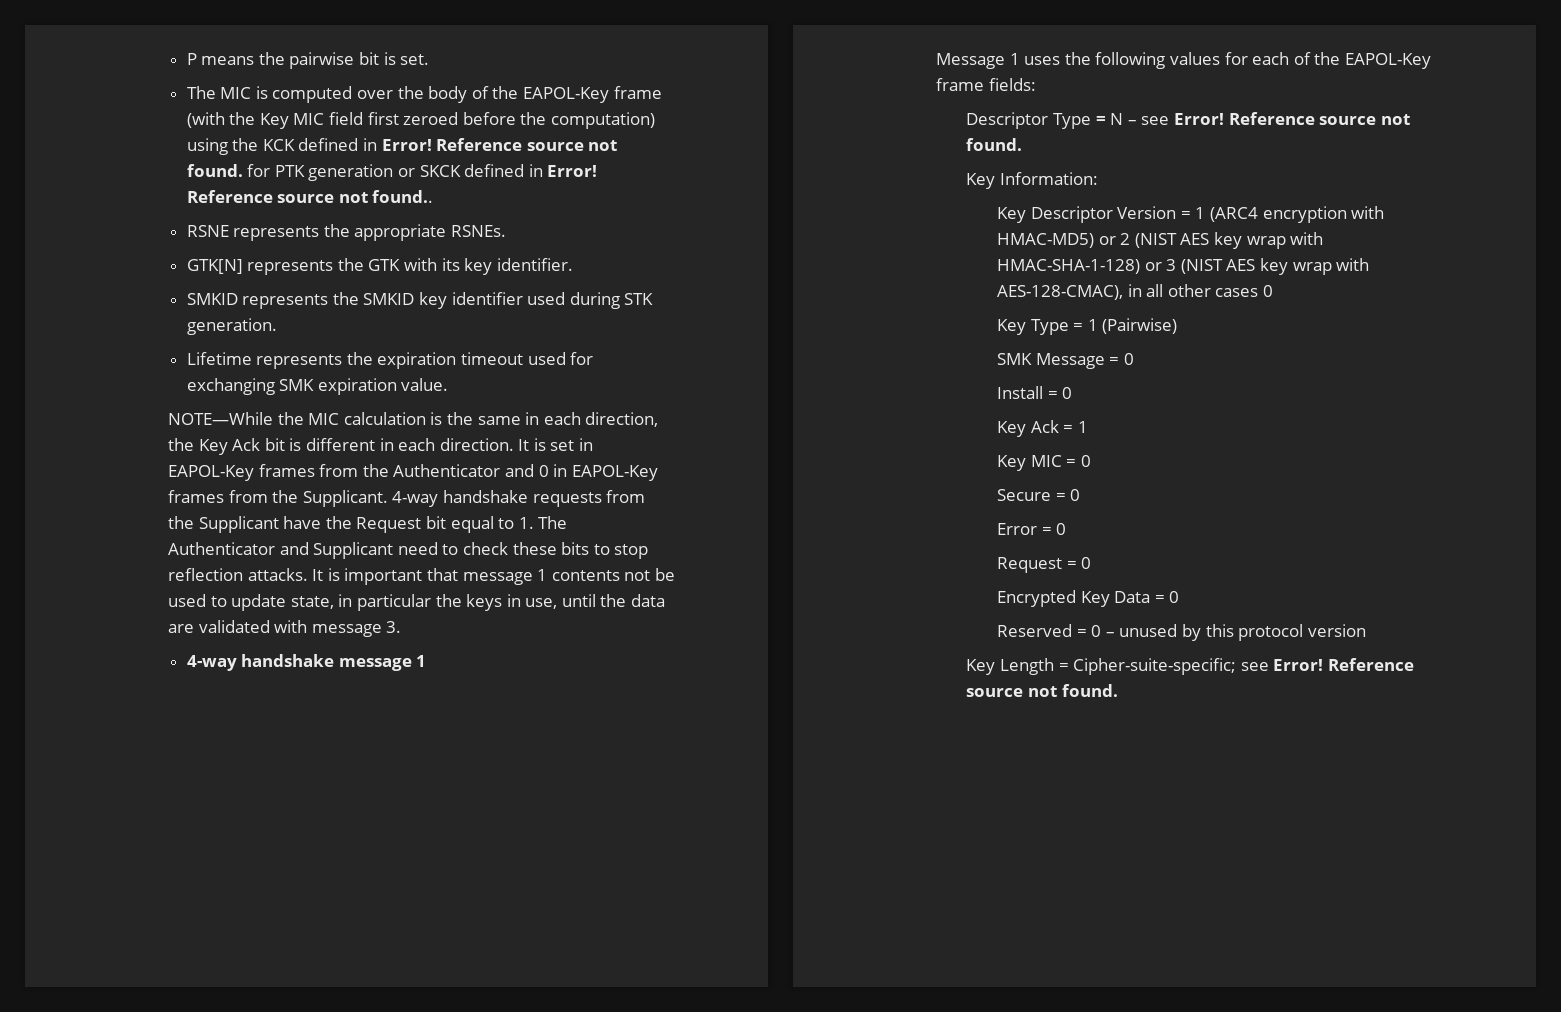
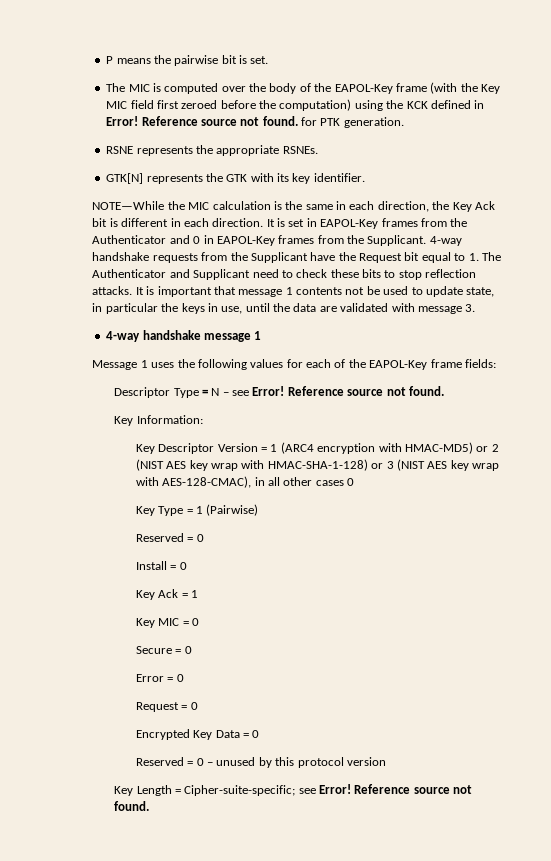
[308,164,598,181] [186,190,434,203] generation or SKCK defined in Error! Reference source not found.. -> [343,117,404,128] generation.
[186,292,654,309] [186,318,277,335] [186,352,594,369] [186,378,449,395] // SMKID represents the SMKID key identifier used during STK generation. // Lifetime represents the expiration timeout used for exchanging SMK expiration value. -> (365, 177) none
[996,353,1105,369] SMK Message -> [135,533,184,542] Reserved

